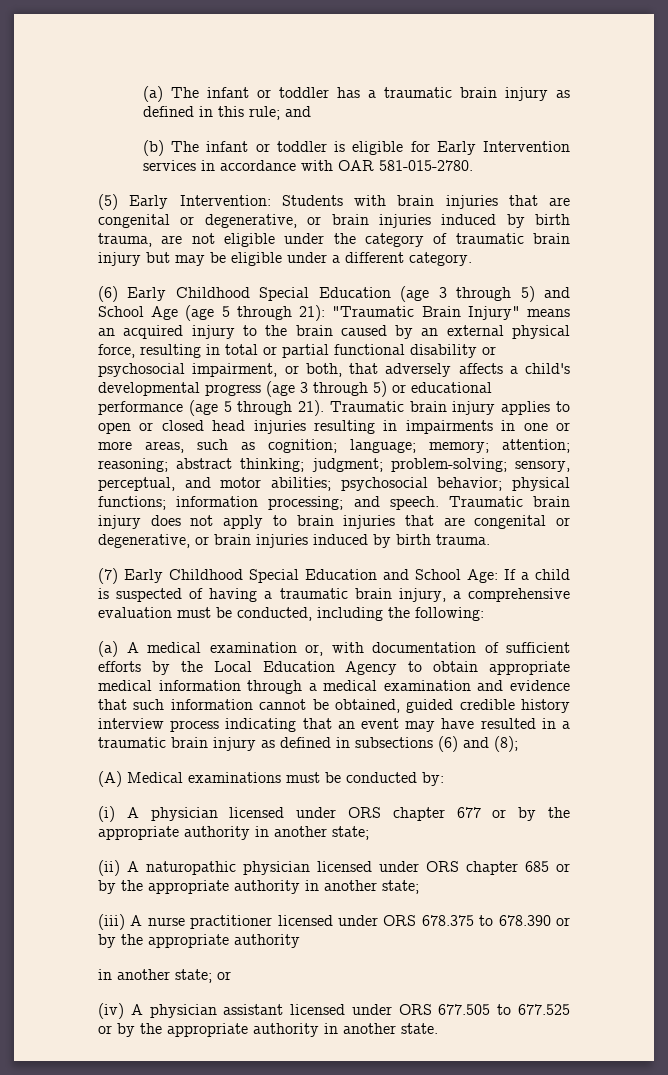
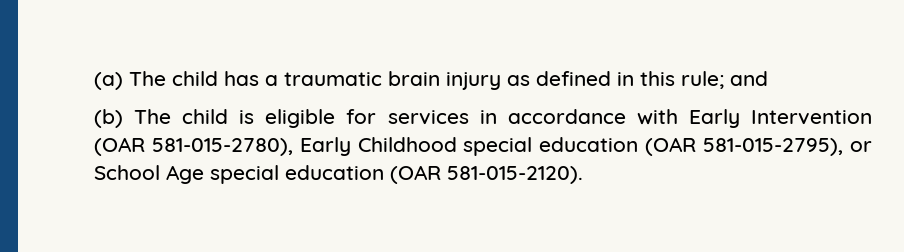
[207,87,330,98] infant or toddler -> [171,71,218,86] child
[206,141,327,152] infant or toddler -> [182,109,229,124] child
[436,141,570,155] Early Intervention -> (377, 116) none
[338,160,474,171] [98,194,570,210] [98,214,570,228] [98,233,570,247] [98,252,472,266] [98,286,571,302] [98,305,570,321] [98,325,571,339] [98,344,496,358] [98,363,570,377] [98,381,492,397] [98,400,570,416] [98,420,570,434] [98,439,570,453] [98,458,570,472] [98,477,570,491] [98,496,570,510] [98,515,570,529] [98,534,490,548] [98,568,570,584] [98,588,570,602] [98,607,484,621] [98,641,570,657] [98,661,570,675] [98,680,570,694] [98,699,570,713] [98,718,570,732] [98,736,518,752] [98,771,444,787] [98,806,570,822] [98,826,369,840] [98,860,570,876] [98,880,419,894] [98,914,570,930] [98,934,300,948] [98,969,231,983] [98,1003,570,1019] [98,1023,438,1037] OAR 581-015-2780. // (5) Early Intervention: Students with brain injuries that are congenital or degenerative, or brain injuries induced by birth trauma, are not eligible under the category of traumatic brain injury but may be eligible under a different category. // (6) Early Childhood Special Education (age 3 through 5) and School Age (age 5 through 21): "Traumatic Brain Injury" means an acquired injury to the brain caused by an external physical force, resulting in total or partial functional disability or psychosocial impairment, or both, that adversely affects a child's developmental progress (age 3 through 5) or educational performance (age 5 through 21). Traumatic brain injury applies to open or closed head injuries resulting in impairments in one or more areas, such as cognition; language; memory; attention; reasoning; abstract thinking; judgment; problem-solving; sensory, perceptual, and motor abilities; psychosocial behavior; physical functions; information processing; and speech. Traumatic brain injury does not apply to brain injuries that are congenital or degenerative, or brain injuries induced by birth trauma. // (7) Early Childhood Special Education and School Age: If a child is suspected of having a traumatic brain injury, a comprehensive evaluation must be conducted, including the following: // (a) A medical examination or, with documentation of sufficient efforts by the Local Education Agency to obtain appropriate medical information through a medical examination and evidence that such information cannot be obtained, guided credible history interview process indicating that an event may have resulted in a traumatic brain injury as defined in subsections (6) and (8); // (A) Medical examinations must be conducted by: // (i) A physician licensed under ORS chapter 677 or by the appropriate authority in another state; // (ii) A naturopathic physician licensed under ORS chapter 685 or by the appropriate authority in another state; // (iii) A nurse practitioner licensed under ORS 678.375 to 678.390 or by the appropriate authority // in another state; or // (iv) A physician assistant licensed under ORS 677.505 to 677.525 or by the appropriate authority in another state. -> [688,109,872,128] [93,137,873,156] [93,165,583,184] Early Intervention (OAR 581-015-2780), Early Childhood special education (OAR 581-015-2795), or School Age special education (OAR 581-015-2120).

